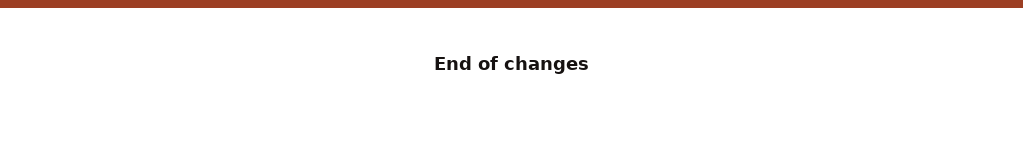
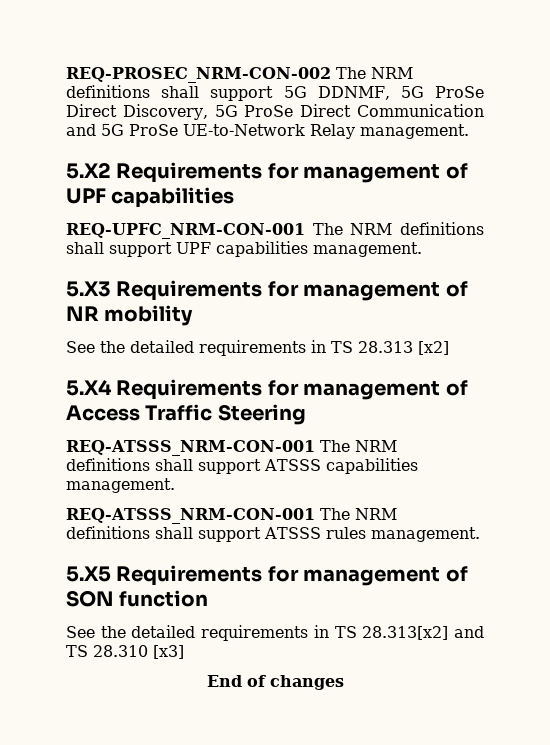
(434, 63) none -> [66,67,413,83] [66,85,484,101] [66,104,484,120] [66,124,469,139] [66,162,468,183] [66,187,235,208] [66,222,484,239] [66,241,422,257] [66,280,468,301] [66,305,194,326] [66,340,449,356] [66,379,468,400] [66,404,306,425] [66,440,397,456] [66,458,418,474] [66,478,175,493] [66,508,397,524] [66,526,480,542] [66,565,468,586] [66,590,209,607] [66,625,485,641] [66,645,184,659] REQ-PROSEC_NRM-CON-002 The NRM definitions shall support 5G DDNMF, 5G ProSe Direct Discovery, 5G ProSe Direct Communication and 5G ProSe UE-to-Network Relay management. // 5.X2 Requirements for management of UPF capabilities // REQ-UPFC_NRM-CON-001 The NRM definitions shall support UPF capabilities management. // 5.X3 Requirements for management of NR mobility // See the detailed requirements in TS 28.313 [x2] // 5.X4 Requirements for management of Access Traffic Steering // REQ-ATSSS_NRM-CON-001 The NRM definitions shall support ATSSS capabilities management. // REQ-ATSSS_NRM-CON-001 The NRM definitions shall support ATSSS rules management. // 5.X5 Requirements for management of SON function // See the detailed requirements in TS 28.313[x2] and TS 28.310 [x3] //

